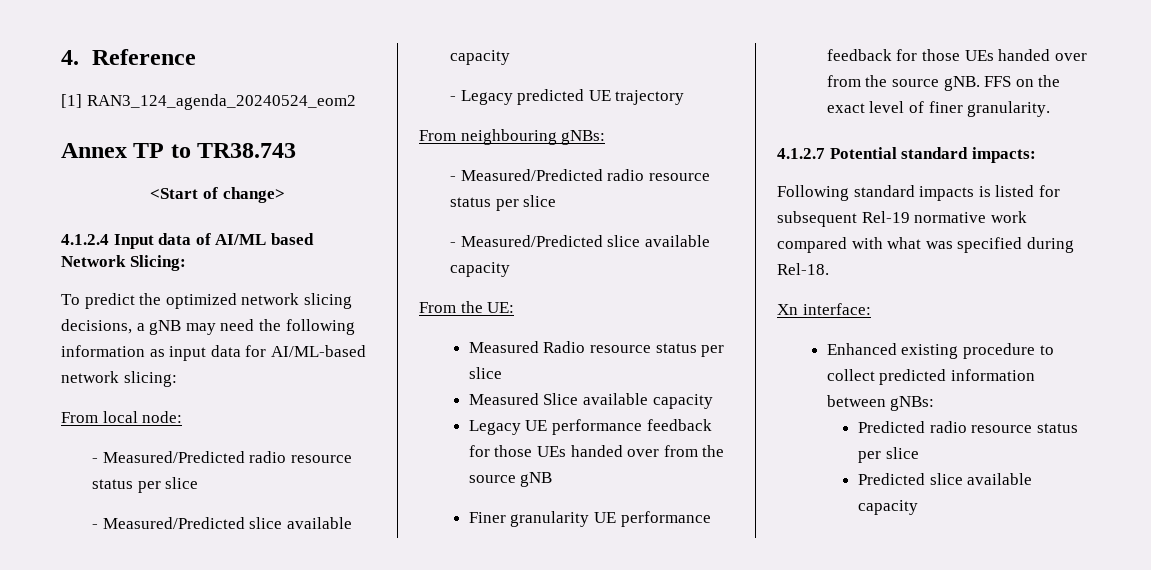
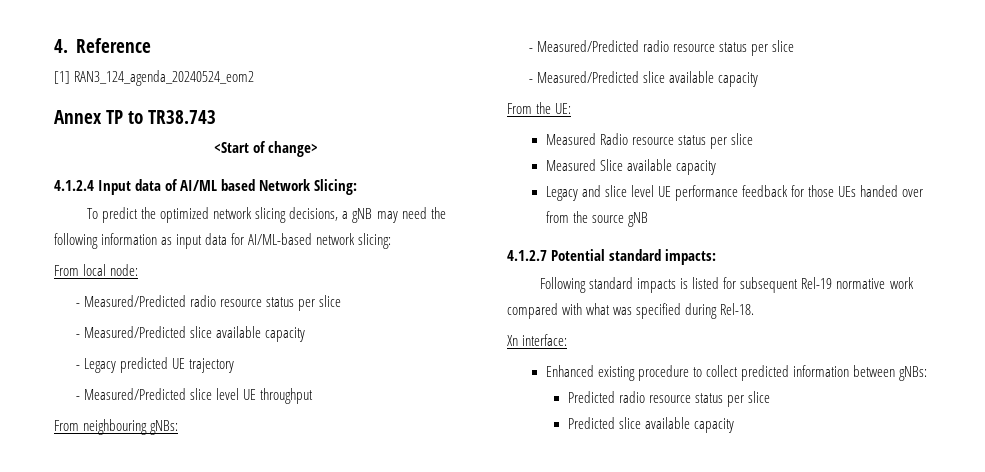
(685, 97) none -> [76,388,314,404] // - Measured/Predicted slice level UE throughput
(521, 427) none -> [581,185,654,197] and slice level
[468,511,711,527] [826,49,1087,61] [826,75,1061,91] [826,101,1051,117] // Finer granularity UE performance feedback for those UEs handed over from the source gNB. FFS on the exact level of finer granularity. -> (648, 219) none

